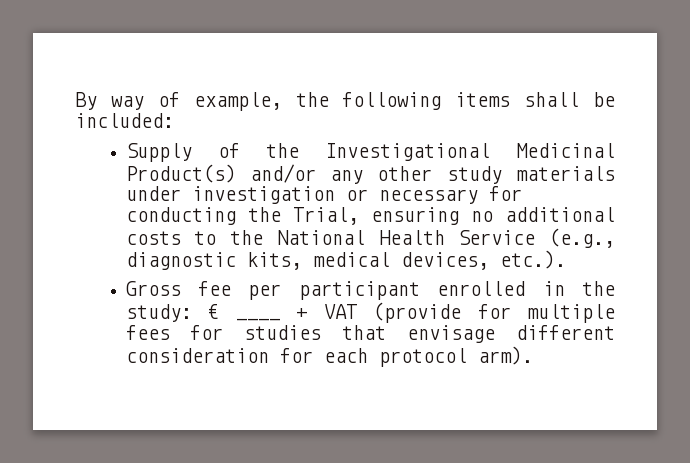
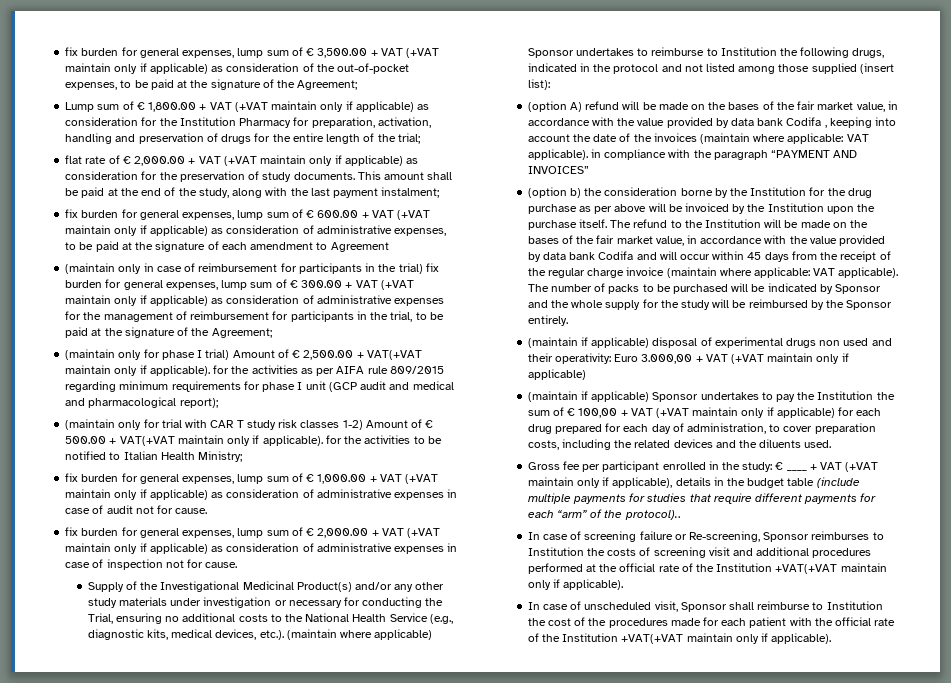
[75,92,615,111] [75,113,174,128] By way of example, the following items shall be included: -> [65,47,440,58] [65,63,410,74] [65,79,358,90] [65,101,430,112] [65,117,431,128] [65,133,420,144] [65,155,419,166] [65,171,453,182] [65,187,440,198] [65,209,431,220] [65,225,447,236] [65,241,389,252] [65,263,439,274] [65,279,414,290] [65,295,445,306] [65,311,444,322] [65,327,272,338] [65,349,422,360] [65,365,444,376] [65,381,454,392] [65,397,218,408] [65,419,434,430] [65,435,442,446] [65,451,243,462] [65,473,439,484] [65,489,458,500] [65,505,208,514] [65,527,441,538] [65,543,458,554] [65,559,238,570] fix burden for general expenses, lump sum of € 3,500.00 + VAT (+VAT maintain only if applicable) as consideration of the out-of-pocket expenses, to be paid at the signature of the Agreement; // Lump sum of € 1,800.00 + VAT (+VAT maintain only if applicable) as consideration for the Institution Pharmacy for preparation, activation, handling and preservation of drugs for the entire length of the trial; // flat rate of € 2,000.00 + VAT (+VAT maintain only if applicable) as consideration for the preservation of study documents. This amount shall be paid at the end of the study, along with the last payment instalment; // fix burden for general expenses, lump sum of € 600.00 + VAT (+VAT maintain only if applicable) as consideration of administrative expenses, to be paid at the signature of each amendment to Agreement // (maintain only in case of reimbursement for participants in the trial) fix burden for general expenses, lump sum of € 300.00 + VAT (+VAT maintain only if applicable) as consideration of administrative expenses for the management of reimbursement for participants in the trial, to be paid at the signature of the Agreement; // (maintain only for phase I trial) Amount of € 2,500.00 + VAT(+VAT maintain only if applicable). for the activities as per AIFA rule 809/2015 regarding minimum requirements for phase I unit (GCP audit and medical and pharmacological report); // (maintain only for trial with CAR T study risk classes 1-2) Amount of € 500.00 + VAT(+VAT maintain only if applicable). for the activities to be notified to Italian Health Ministry; // fix burden for general expenses, lump sum of € 1,000.00 + VAT (+VAT maintain only if applicable) as consideration of administrative expenses in case of audit not for cause. // fix burden for general expenses, lump sum of € 2,000.00 + VAT (+VAT maintain only if applicable) as consideration of administrative expenses in case of inspection not for cause.
(566, 259) none -> [286,629,433,640] [527,47,885,58] [527,63,894,74] [527,79,550,90] [527,101,898,112] [527,117,897,128] [527,133,869,144] [527,149,858,160] [527,166,589,174] [527,187,872,198] [527,203,876,214] [527,219,869,230] [527,235,886,246] [527,251,891,262] [527,267,899,278] [527,283,882,294] [527,299,893,310] [527,315,568,326] [527,337,892,348] [527,353,849,364] [527,369,586,380] [527,391,895,402] [527,407,882,418] [527,423,876,434] [527,439,832,450] (maintain where applicable) Sponsor undertakes to reimburse to Institution the following drugs, indicated in the protocol and not listed among those supplied (insert list): // (option A) refund will be made on the bases of the fair market value, in accordance with the value provided by data bank Codifa , keeping into account the date of the invoices (maintain where applicable: VAT applicable). in compliance with the paragraph “PAYMENT AND INVOICES” // (option b) the consideration borne by the Institution for the drug purchase as per above will be invoiced by the Institution upon the purchase itself. The refund to the Institution will be made on the bases of the fair market value, in accordance with the value provided by data bank Codifa and will occur within 45 days from the receipt of the regular charge invoice (maintain where applicable: VAT applicable). The number of packs to be purchased will be indicated by Sponsor and the whole supply for the study will be reimbursed by the Sponsor entirely. // (maintain if applicable) disposal of experimental drugs non used and their operativity: Euro 3.000,00 + VAT (+VAT maintain only if applicable) // (maintain if applicable) Sponsor undertakes to pay the Institution the sum of € 100,00 + VAT (+VAT maintain only if applicable) for each drug prepared for each day of administration, to cover preparation costs, including the related devices and the diluents used.
[373,302,616,323] [125,325,615,343] [125,346,533,367] (provide for multiple fees for studies that envisage different consideration for each protocol arm). -> [845,462,879,472] [527,477,860,488] [527,493,877,504] [527,509,680,520] [527,531,884,542] [527,547,872,558] [527,563,887,574] [527,579,624,590] [527,601,883,612] [527,617,896,628] [527,633,832,644] (+VAT maintain only if applicable), details in the budget table (include multiple payments for studies that require different payments for each “arm” of the protocol).. // In case of screening failure or Re-screening, Sponsor reimburses to Institution the costs of screening visit and additional procedures performed at the official rate of the Institution +VAT(+VAT maintain only if applicable). // In case of unscheduled visit, Sponsor shall reimburse to Institution the cost of the procedures made for each patient with the official rate of the Institution +VAT(+VAT maintain only if applicable).

